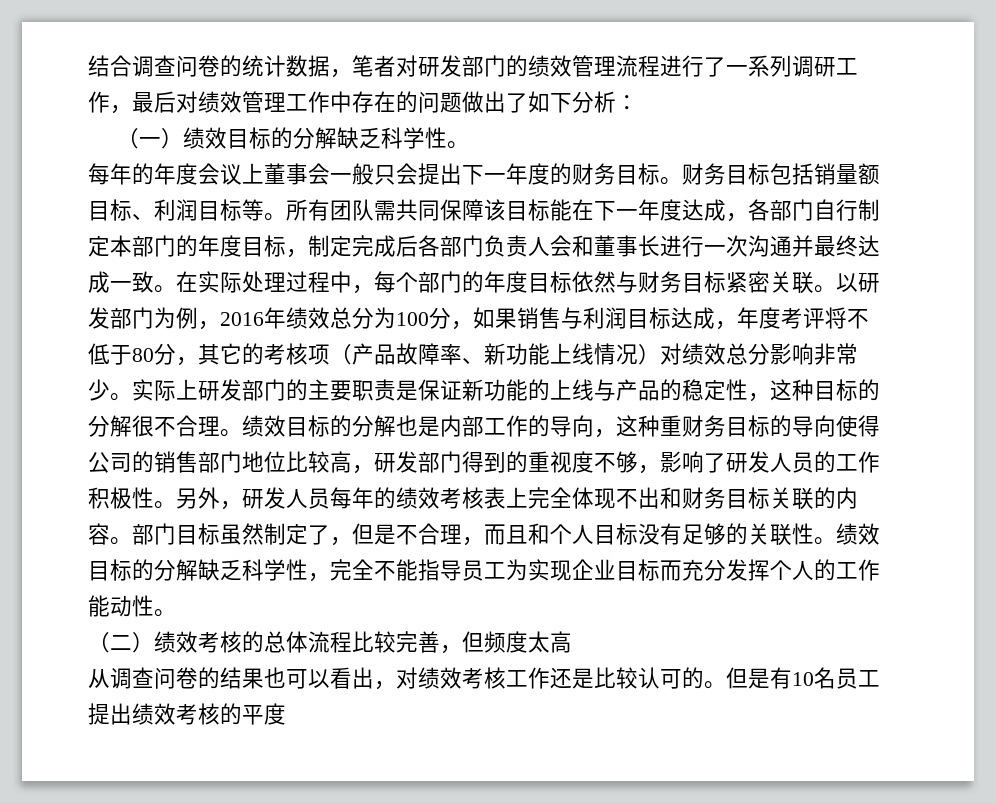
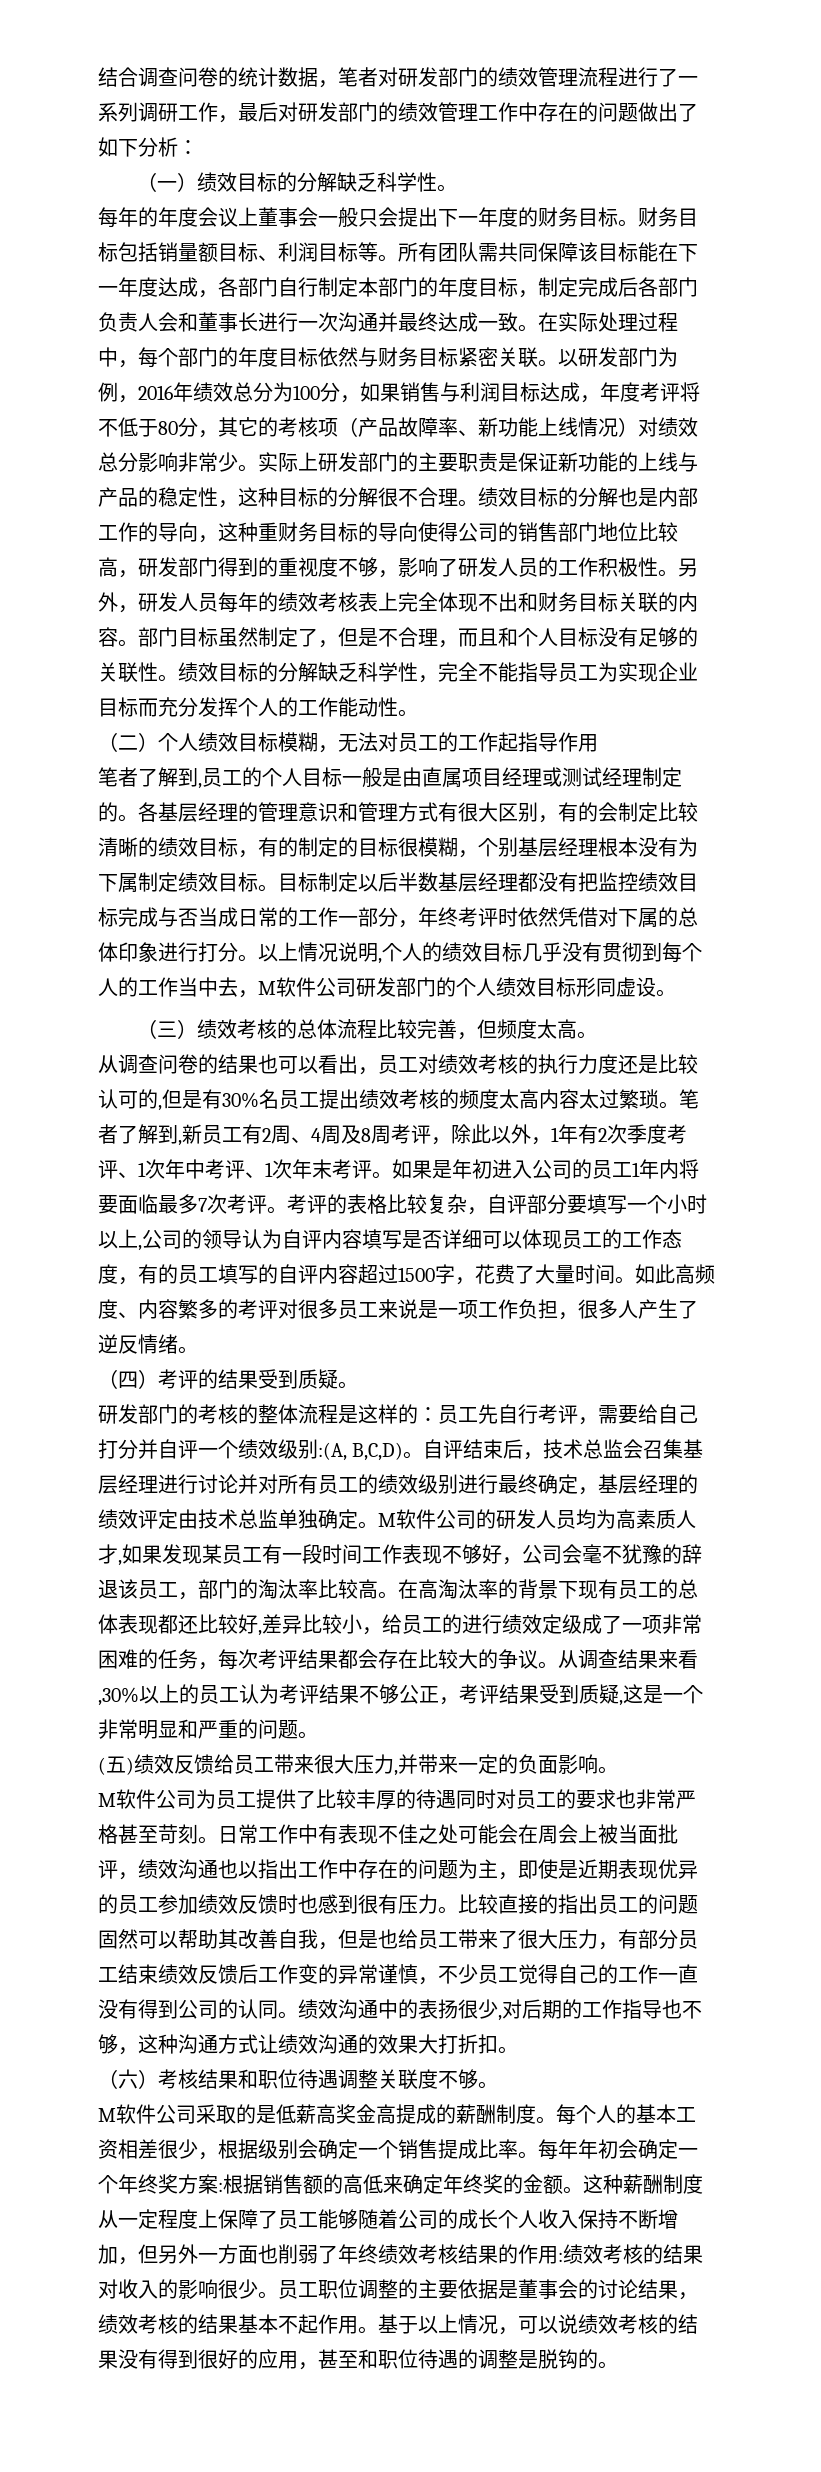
(198, 102) none -> [298,102,398,122] 研发部门的
(154, 642) none -> [158,732,598,753] [98,767,682,789] [98,802,698,823] [98,837,698,858] [98,872,698,893] [98,907,698,928] [98,942,702,964] [98,977,676,998] [136,1019,197,1039] 个人绩效目标模糊，无法对员工的工作起指导作用 // 笔者了解到,员工的个人目标一般是由直属项目经理或测试经理制定的。各基层经理的管理意识和管理方式有很大区别，有的会制定比较清晰的绩效目标，有的制定的目标很模糊，个别基层经理根本没有为下属制定绩效目标。目标制定以后半数基层经理都没有把监控绩效目标完成与否当成日常的工作一部分，年终考评时依然凭借对下属的总体印象进行打分。以上情况说明,个人的绩效目标几乎没有贯彻到每个人的工作当中去，M软件公司研发部门的个人绩效目标形同虚设。 // （三）
(572, 642) none -> [576,1031,597,1039] 。
(396, 685) none -> [378,1055,418,1074] 员工
[506,667,550,689] 工作 -> [518,1054,618,1074] 的执行力度
[704,667,814,689] 。但是有10 -> [158,1089,259,1111] ,但是有30%
[242,703,286,725] 平度 -> [459,1089,699,1109] [98,1124,687,1146] [98,1159,699,1179] [98,1194,707,1215] [98,1229,682,1251] [98,1264,715,1285] [98,1299,698,1320] [98,1334,198,1354] [98,1369,358,1389] [98,1404,698,1425] [98,1439,704,1461] [98,1474,698,1495] [98,1509,696,1529] [98,1544,702,1566] [98,1579,698,1600] [98,1614,702,1636] [98,1649,698,1670] [98,1684,703,1706] [98,1719,318,1739] [98,1754,618,1776] [98,1789,696,1809] [98,1824,678,1844] [98,1859,698,1880] [98,1894,698,1914] [98,1929,698,1950] [98,1964,698,1985] [98,1999,702,2021] [98,2034,518,2055] [98,2069,498,2090] [98,2104,696,2125] [98,2139,698,2160] [98,2174,703,2194] [98,2209,678,2229] [98,2244,703,2265] [98,2279,698,2300] [98,2314,698,2335] [98,2349,618,2370] 频度太高内容太过繁琐。笔者了解到,新员工有2周、4周及8周考评，除此以外，1年有2次季度考评、1次年中考评、1次年末考评。如果是年初进入公司的员工1年内将要面临最多7次考评。考评的表格比较复杂，自评部分要填写一个小时以上,公司的领导认为自评内容填写是否详细可以体现员工的工作态度，有的员工填写的自评内容超过1500字，花费了大量时间。如此高频度、内容繁多的考评对很多员工来说是一项工作负担，很多人产生了逆反情绪。 // （四）考评的结果受到质疑。 // 研发部门的考核的整体流程是这样的：员工先自行考评，需要给自己打分并自评一个绩效级别:(A, B,C,D)。自评结束后，技术总监会召集基层经理进行讨论并对所有员工的绩效级别进行最终确定，基层经理的绩效评定由技术总监单独确定。M软件公司的研发人员均为高素质人才,如果发现某员工有一段时间工作表现不够好，公司会毫不犹豫的辞退该员工，部门的淘汰率比较高。在高淘汰率的背景下现有员工的总体表现都还比较好,差异比较小，给员工的进行绩效定级成了一项非常困难的任务，每次考评结果都会存在比较大的争议。从调查结果来看,30%以上的员工认为考评结果不够公正，考评结果受到质疑,这是一个非常明显和严重的问题。 // (五)绩效反馈给员工带来很大压力,并带来一定的负面影响。 // M软件公司为员工提供了比较丰厚的待遇同时对员工的要求也非常严格甚至苛刻。日常工作中有表现不佳之处可能会在周会上被当面批评，绩效沟通也以指出工作中存在的问题为主，即使是近期表现优异的员工参加绩效反馈时也感到很有压力。比较直接的指出员工的问题固然可以帮助其改善自我，但是也给员工带来了很大压力，有部分员工结束绩效反馈后工作变的异常谨慎，不少员工觉得自己的工作一直没有得到公司的认同。绩效沟通中的表扬很少,对后期的工作指导也不够，这种沟通方式让绩效沟通的效果大打折扣。 // （六）考核结果和职位待遇调整关联度不够。 // M软件公司采取的是低薪高奖金高提成的薪酬制度。每个人的基本工资相差很少，根据级别会确定一个销售提成比率。每年年初会确定一个年终奖方案:根据销售额的高低来确定年终奖的金额。这种薪酬制度从一定程度上保障了员工能够随着公司的成长个人收入保持不断增加，但另外一方面也削弱了年终绩效考核结果的作用:绩效考核的结果对收入的影响很少。员工职位调整的主要依据是董事会的讨论结果，绩效考核的结果基本不起作用。基于以上情况，可以说绩效考核的结果没有得到很好的应用，甚至和职位待遇的调整是脱钩的。

